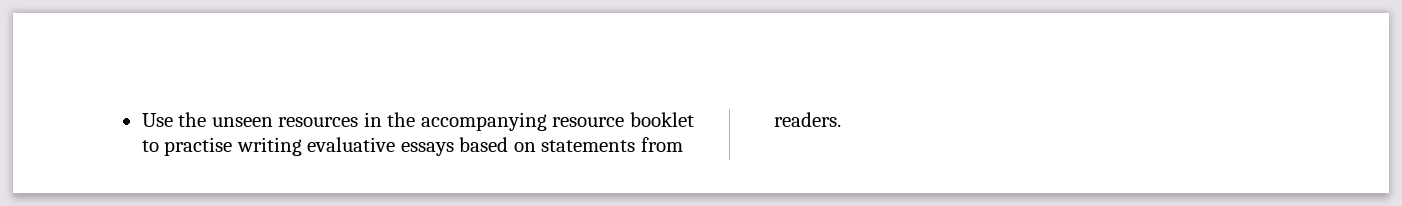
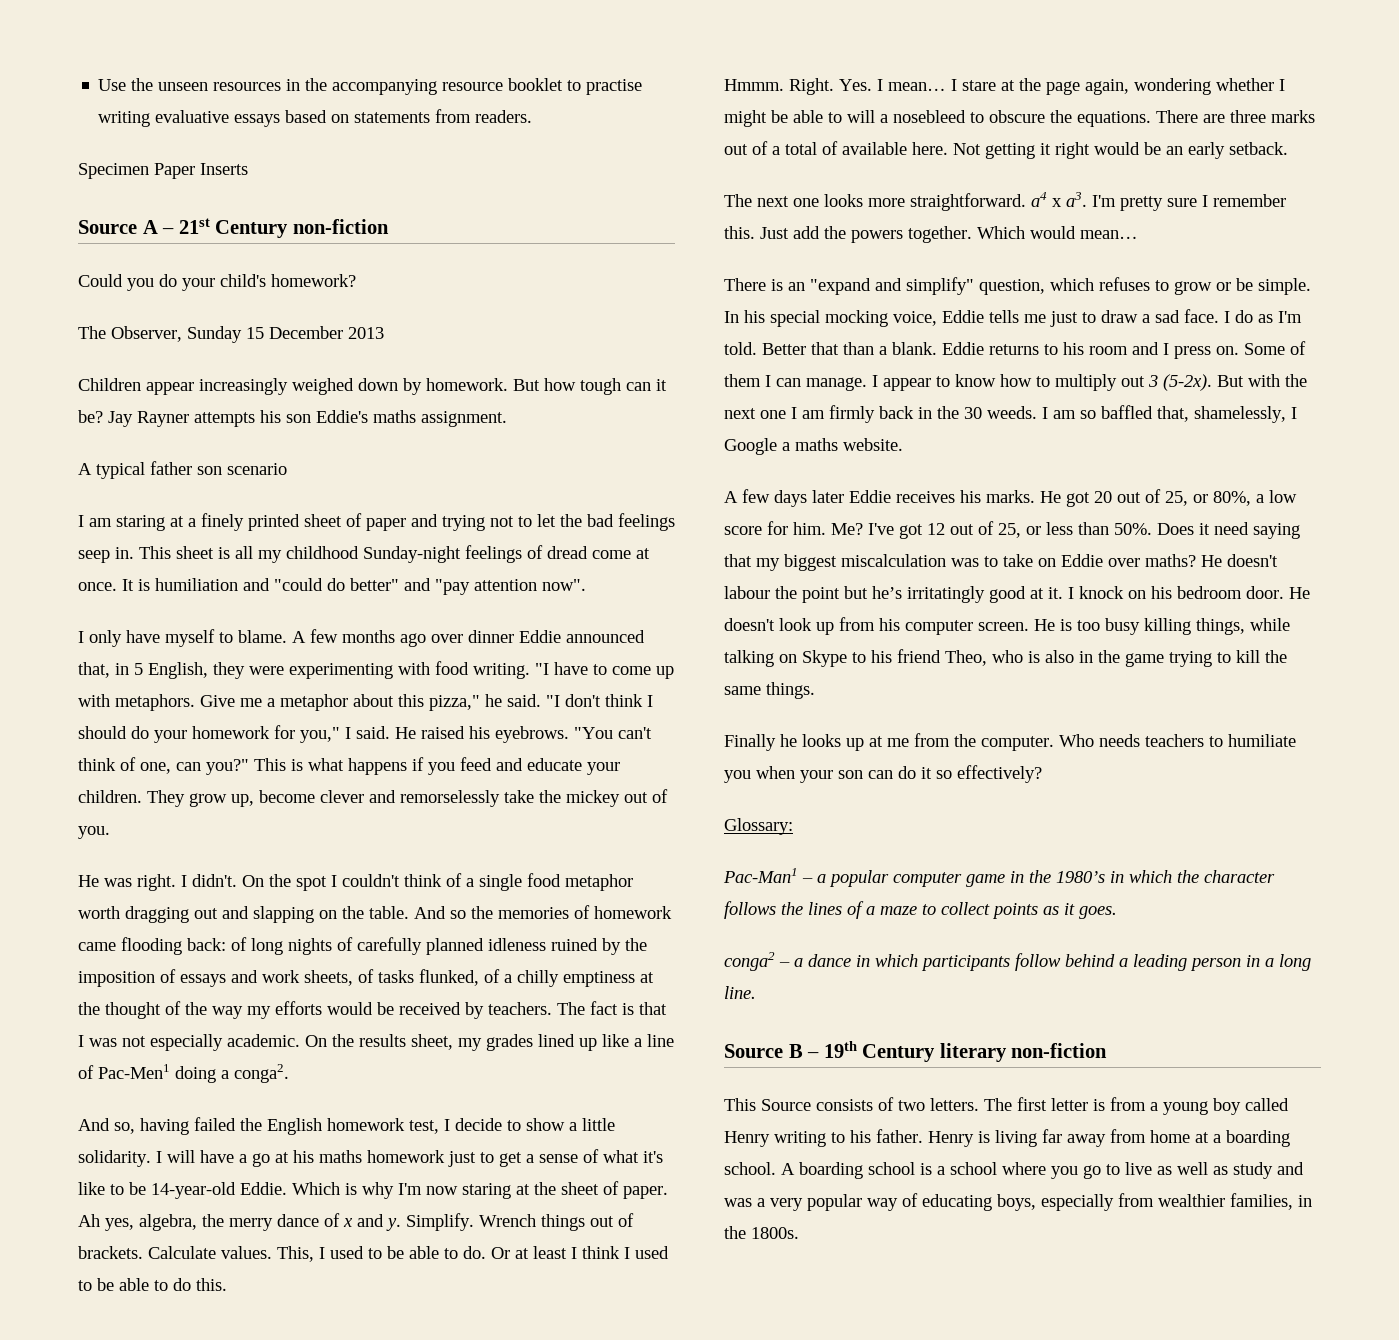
(841, 119) none -> [78,163,248,179] [78,218,389,238] [78,274,356,291] [78,326,384,343] [78,378,667,395] [78,410,507,427] [78,461,287,479] [78,513,675,531] [78,545,650,563] [78,578,586,595] [78,629,645,647] [78,661,674,679] [78,694,653,711] [78,725,652,743] [78,757,620,775] [78,789,668,807] [78,826,110,839] [78,873,633,891] [78,905,672,923] [78,937,647,955] [78,969,654,987] [78,1001,667,1019] [78,1034,674,1051] [78,1064,289,1083] [78,1117,615,1135] [78,1149,663,1167] [78,1181,668,1199] [78,1213,634,1231] [78,1246,669,1262] [78,1278,227,1291] [724,78,1285,95] [724,110,1315,127] [724,141,1288,159] [724,192,1286,211] [724,226,1138,243] [724,277,1311,295] [724,309,1302,327] [724,341,1306,359] [724,374,1307,391] [724,405,1297,423] [724,438,903,455] [724,489,1297,507] [724,521,1300,539] [724,554,1278,571] [724,586,1310,603] [724,617,1290,635] [724,649,1287,667] [724,682,815,699] [724,733,1296,751] [724,765,1042,783] [724,818,793,835] [723,868,1275,887] [724,901,1117,919] [724,952,1311,971] [724,986,756,999] [724,1041,1108,1062] [724,1097,1289,1115] [724,1129,1290,1147] [724,1162,1304,1179] [724,1193,1312,1211] [724,1226,799,1239] // Specimen Paper Inserts // Source A – 21st Century non-fiction // Could you do your child's homework? // The Observer, Sunday 15 December 2013 // Children appear increasingly weighed down by homework. But how tough can it be? Jay Rayner attempts his son Eddie's maths assignment. // A typical father son scenario // I am staring at a finely printed sheet of paper and trying not to let the bad feelings seep in. This sheet is all my childhood Sunday-night feelings of dread come at once. It is humiliation and "could do better" and "pay attention now". // I only have myself to blame. A few months ago over dinner Eddie announced that, in 5 English, they were experimenting with food writing. "I have to come up with metaphors. Give me a metaphor about this pizza," he said. "I don't think I should do your homework for you," I said. He raised his eyebrows. "You can't think of one, can you?" This is what happens if you feed and educate your children. They grow up, become clever and remorselessly take the mickey out of you. // He was right. I didn't. On the spot I couldn't think of a single food metaphor worth dragging out and slapping on the table. And so the memories of homework came flooding back: of long nights of carefully planned idleness ruined by the imposition of essays and work sheets, of tasks flunked, of a chilly emptiness at the thought of the way my efforts would be received by teachers. The fact is that I was not especially academic. On the results sheet, my grades lined up like a line of Pac-Men1 doing a conga2. // And so, having failed the English homework test, I decide to show a little solidarity. I will have a go at his maths homework just to get a sense of what it's like to be 14-year-old Eddie. Which is why I'm now staring at the sheet of paper. Ah yes, algebra, the merry dance of x and y. Simplify. Wrench things out of brackets. Calculate values. This, I used to be able to do. Or at least I think I used to be able to do this. // Hmmm. Right. Yes. I mean… I stare at the page again, wondering whether I might be able to will a nosebleed to obscure the equations. There are three marks out of a total of available here. Not getting it right would be an early setback. // The next one looks more straightforward. a4 x a3. I'm pretty sure I remember this. Just add the powers together. Which would mean… // There is an "expand and simplify" question, which refuses to grow or be simple. In his special mocking voice, Eddie tells me just to draw a sad face. I do as I'm told. Better that than a blank. Eddie returns to his room and I press on. Some of them I can manage. I appear to know how to multiply out 3 (5-2x). But with the next one I am firmly back in the 30 weeds. I am so baffled that, shamelessly, I Google a maths website. // A few days later Eddie receives his marks. He got 20 out of 25, or 80%, a low score for him. Me? I've got 12 out of 25, or less than 50%. Does it need saying that my biggest miscalculation was to take on Eddie over maths? He doesn't labour the point but he’s irritatingly good at it. I knock on his bedroom door. He doesn't look up from his computer screen. He is too busy killing things, while talking on Skype to his friend Theo, who is also in the game trying to kill the same things. // Finally he looks up at me from the computer. Who needs teachers to humiliate you when your son can do it so effectively? // Glossary: // Pac-Man1 – a popular computer game in the 1980’s in which the character follows the lines of a maze to collect points as it goes. // conga2 – a dance in which participants follow behind a leading person in a long line. // Source B – 19th Century literary non-fiction // This Source consists of two letters. The first letter is from a young boy called Henry writing to his father. Henry is living far away from home at a boarding school. A boarding school is a school where you go to live as well as study and was a very popular way of educating boys, especially from wealthier families, in the 1800s.

